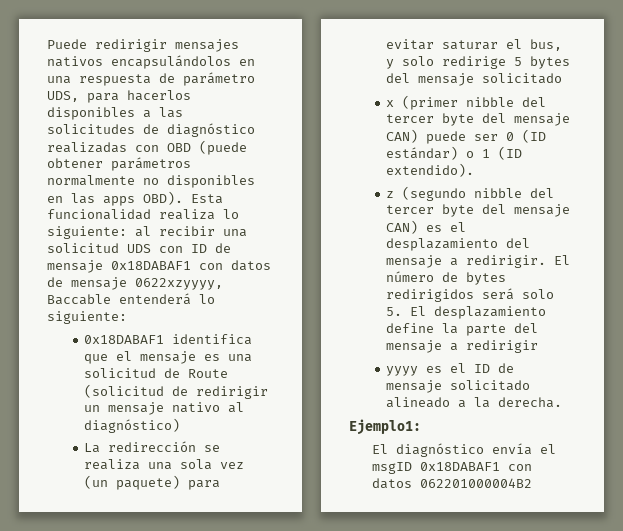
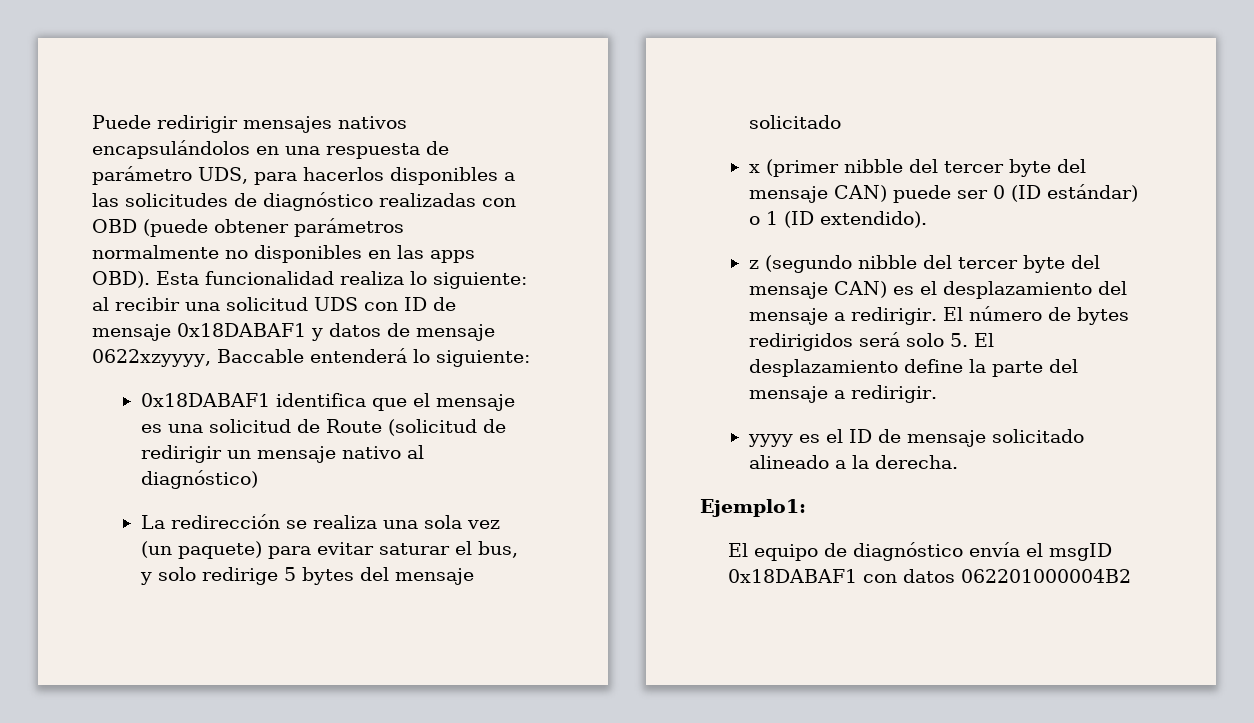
[199,263,223,270] con -> [311,328,323,341] y
[466,340,539,353] redirigir -> [850,385,937,403] redirigir.
(389, 449) none -> [753,543,847,561] equipo de

